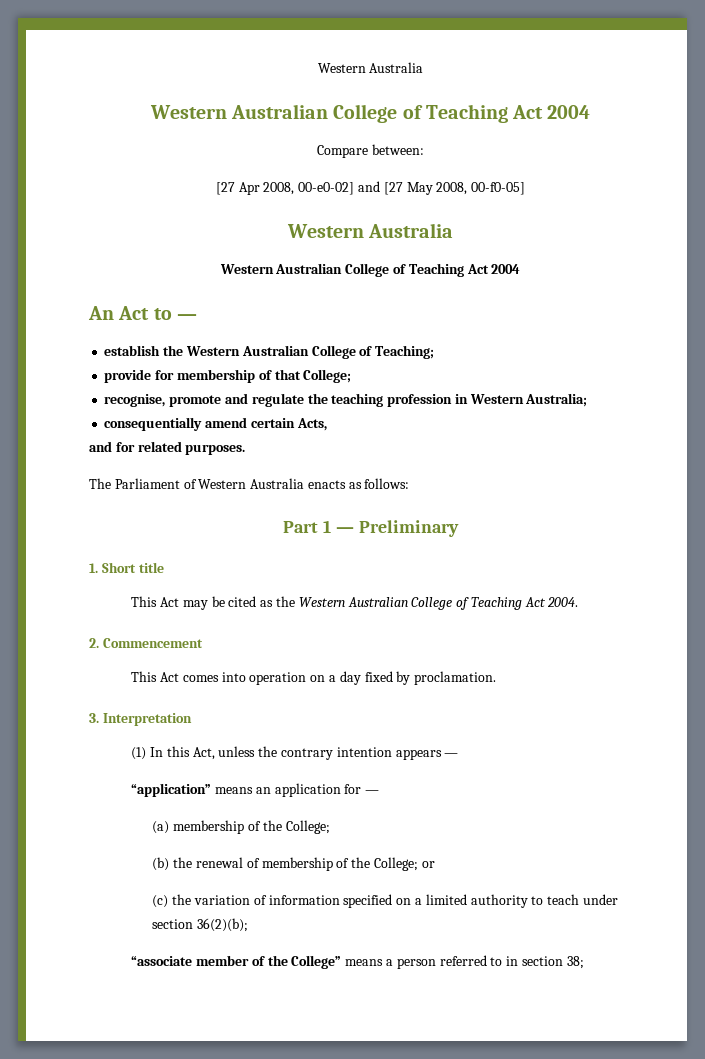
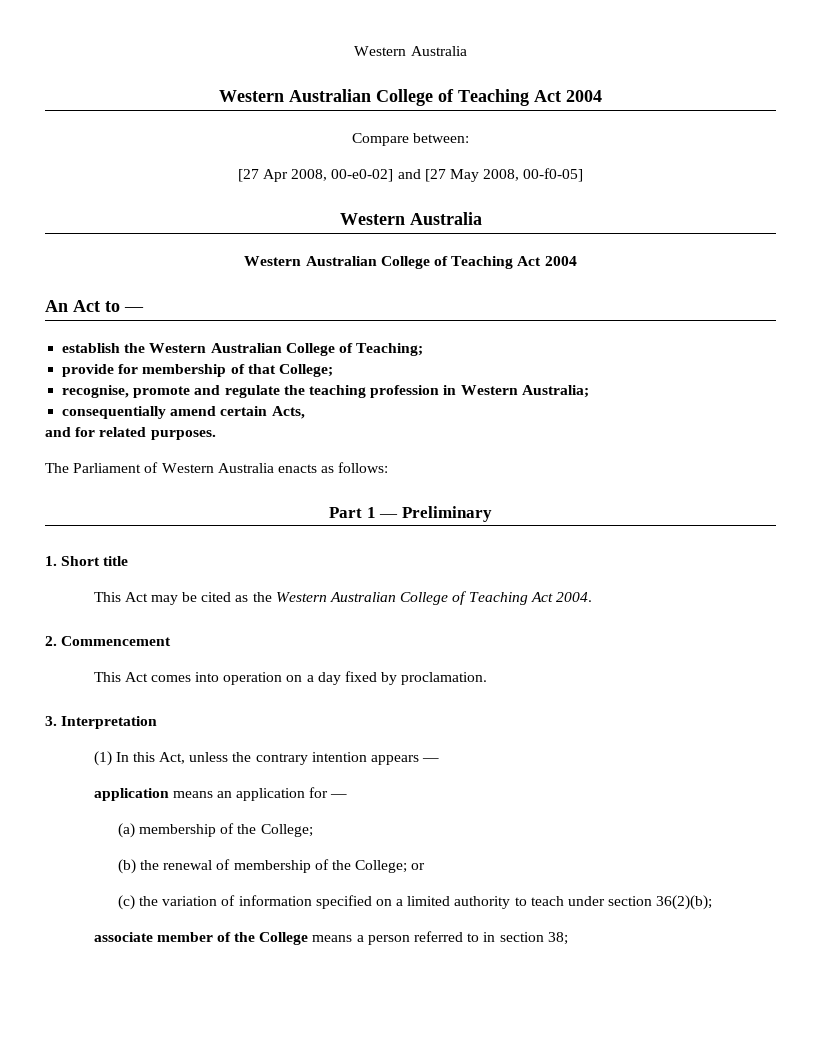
[131,783,212,797] “application” -> [93,788,169,801] application
[131,956,193,966] “associate -> [93,932,153,942] associate
[291,955,342,969] College” -> [259,932,309,945] College

